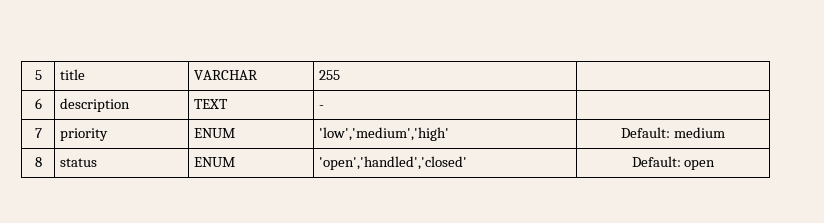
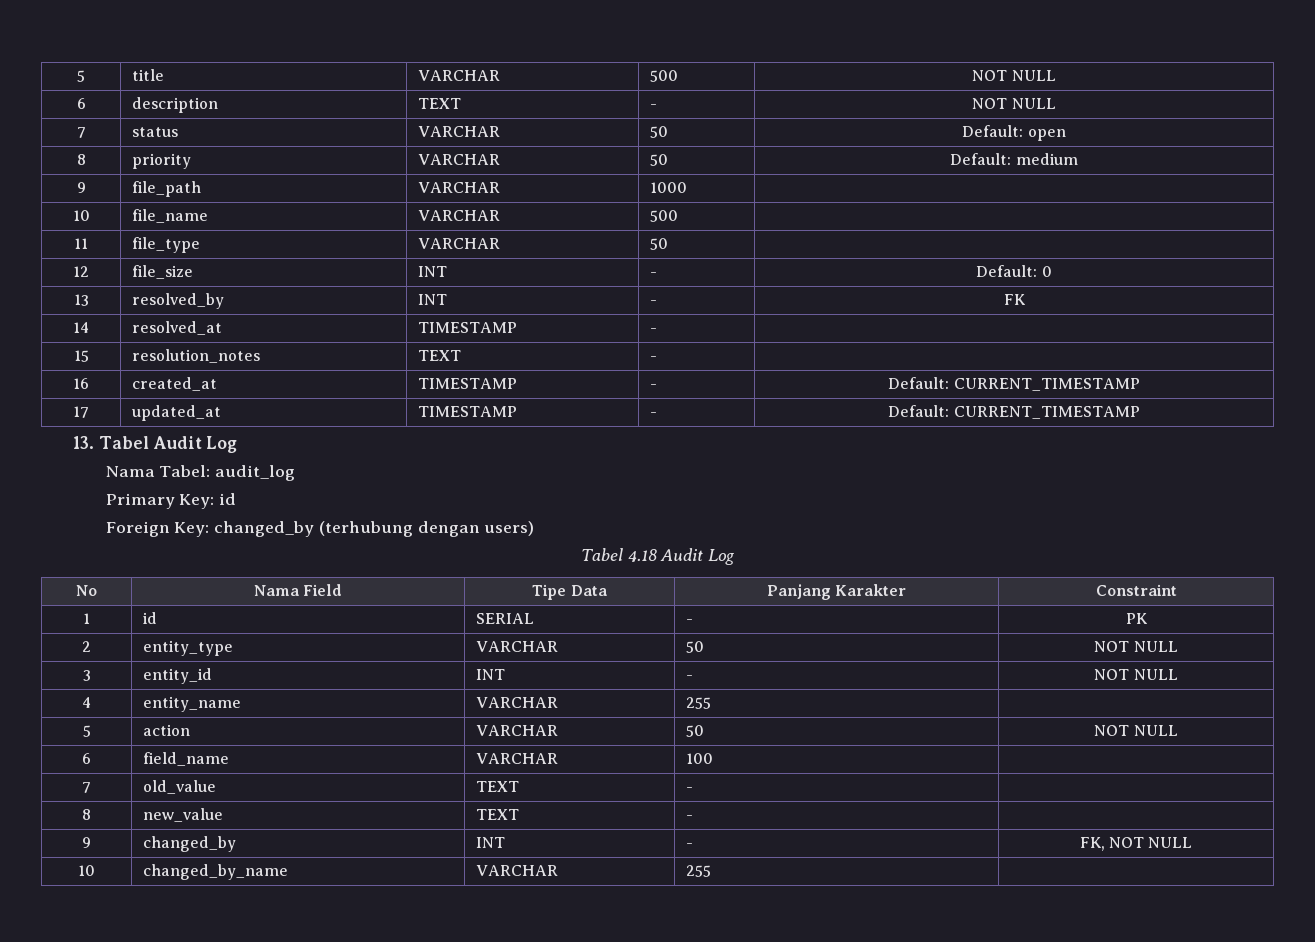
[319,70,341,80] 255 | -> [650,70,679,82] [972,70,1056,81] 500 | NOT NULL
[34,128,42,138] // 7 -> [972,98,1056,109] [76,127,86,138] [132,127,179,137] [418,126,501,137] [650,126,669,138] [962,125,1066,141] [76,154,86,165] NOT NULL // 7 | status | VARCHAR | 50 | Default: open // 8
[194,128,236,138] [319,127,450,141] ENUM | 'low','medium','high' -> [418,154,501,165] [650,154,669,166] VARCHAR | 50
[34,157,42,167] [60,158,98,167] [194,157,236,167] [319,156,468,170] [631,156,716,170] 8 | status | ENUM | 'open','handled','closed' | Default: open -> [76,182,86,193] [132,181,202,197] [418,182,501,193] [650,182,688,193] [72,210,90,221] [132,209,209,223] [418,210,501,221] [650,210,679,222] [74,238,88,249] [132,237,201,253] [418,238,501,249] [650,238,669,250] [73,266,89,277] [132,265,194,279] [418,266,448,277] [650,272,658,277] [976,265,1052,277] [73,294,89,306] [132,293,225,309] [418,294,448,305] [650,300,658,305] [1003,294,1026,305] [73,322,89,333] [132,321,223,335] [418,322,518,333] [650,328,658,333] [73,350,89,362] [132,349,261,363] [418,350,462,361] [650,356,658,361] [73,378,89,389] [132,377,218,391] [418,378,518,389] [650,384,658,389] [888,377,1140,391] [73,406,89,418] [132,405,222,421] [418,406,518,417] [650,412,658,417] [888,405,1140,419] [73,436,238,453] [105,465,296,481] [105,493,237,509] [105,521,535,537] [580,548,736,565] [76,585,97,596] [253,584,343,596] [532,584,608,600] [766,584,907,600] [1095,584,1177,596] [83,613,90,624] [143,612,158,624] [476,613,535,624] [686,619,694,624] [1125,613,1148,624] [82,641,91,652] [143,640,234,656] [476,641,559,652] [686,641,705,653] [1094,641,1178,652] [82,670,91,681] [143,668,213,684] [476,669,506,680] [686,675,694,680] [1094,669,1178,680] [82,697,91,708] [143,696,242,712] [476,697,559,708] [686,697,712,709] [82,725,91,737] [143,724,191,736] [476,725,559,736] [686,725,705,737] [1094,725,1178,736] [82,753,91,764] [143,752,230,766] [476,753,559,764] [686,753,714,764] [82,782,91,793] [143,780,217,794] [476,781,520,792] [686,787,694,792] [82,809,91,820] [143,808,224,822] [476,809,520,820] [686,815,694,820] [82,837,91,848] [143,836,237,852] [476,837,506,848] [686,843,694,848] [1079,837,1193,851] [78,865,95,876] [143,864,289,880] [476,865,559,876] [686,865,712,877] 9 | file_path | VARCHAR | 1000 | // 10 | file_name | VARCHAR | 500 | // 11 | file_type | VARCHAR | 50 | // 12 | file_size | INT | - | Default: 0 // 13 | resolved_by | INT | - | FK // 14 | resolved_at | TIMESTAMP | - | // 15 | resolution_notes | TEXT | - | // 16 | created_at | TIMESTAMP | - | Default: CURRENT_TIMESTAMP // 17 | updated_at | TIMESTAMP | - | Default: CURRENT_TIMESTAMP // 13. Tabel Audit Log // Nama Tabel: audit_log // Primary Key: id // Foreign Key: changed_by (terhubung dengan users) // Tabel 4.18 Audit Log // No | Nama Field | Tipe Data | Panjang Karakter | Constraint // 1 | id | SERIAL | - | PK // 2 | entity_type | VARCHAR | 50 | NOT NULL // 3 | entity_id | INT | - | NOT NULL // 4 | entity_name | VARCHAR | 255 | // 5 | action | VARCHAR | 50 | NOT NULL // 6 | field_name | VARCHAR | 100 | // 7 | old_value | TEXT | - | // 8 | new_value | TEXT | - | // 9 | changed_by | INT | - | FK, NOT NULL // 10 | changed_by_name | VARCHAR | 255 |

